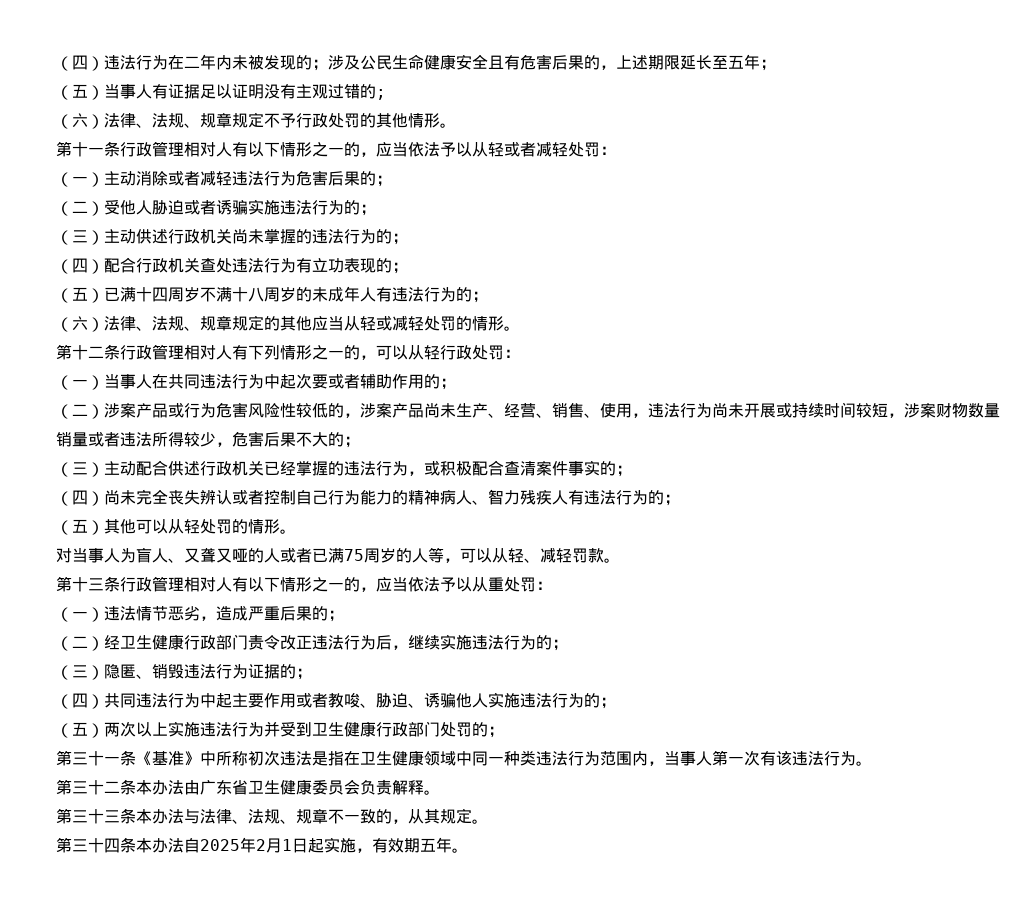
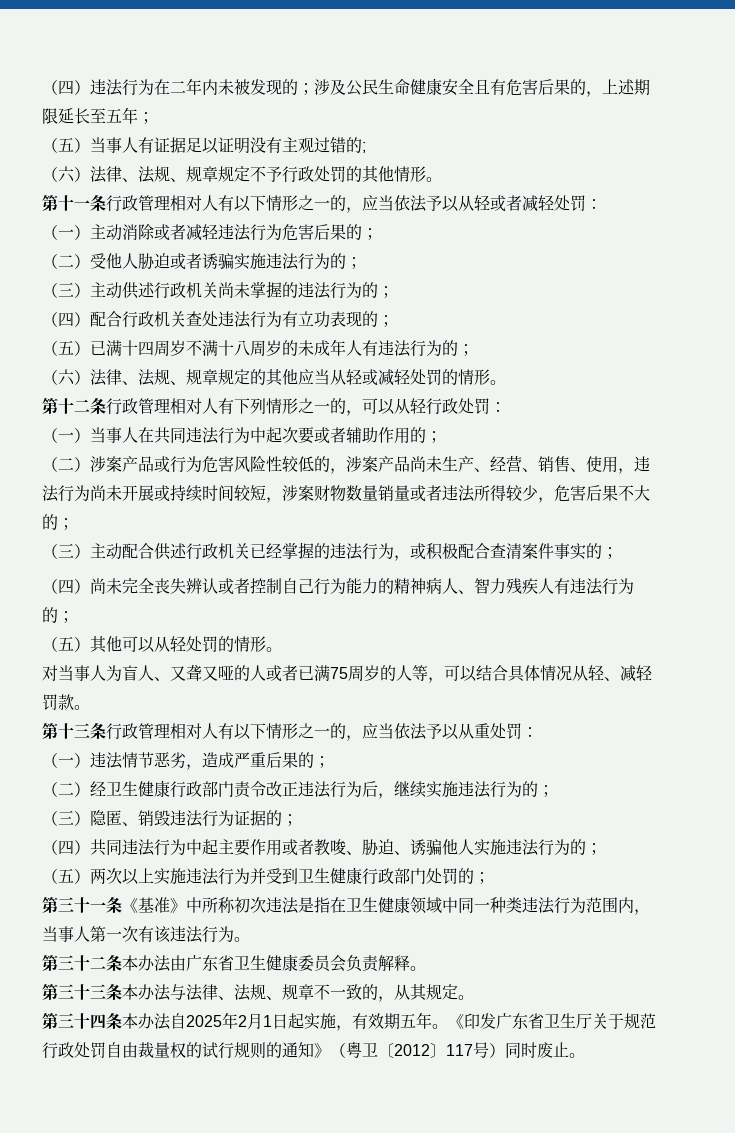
(492, 555) none -> [476,665,572,682] 结合具体情况
(468, 850) none -> [448,1013,656,1029] [42,1042,585,1059] 《印发广东省卫生厅关于规范行政处罚自由裁量权的试行规则的通知》（粤卫〔2012〕117号）同时废止。

